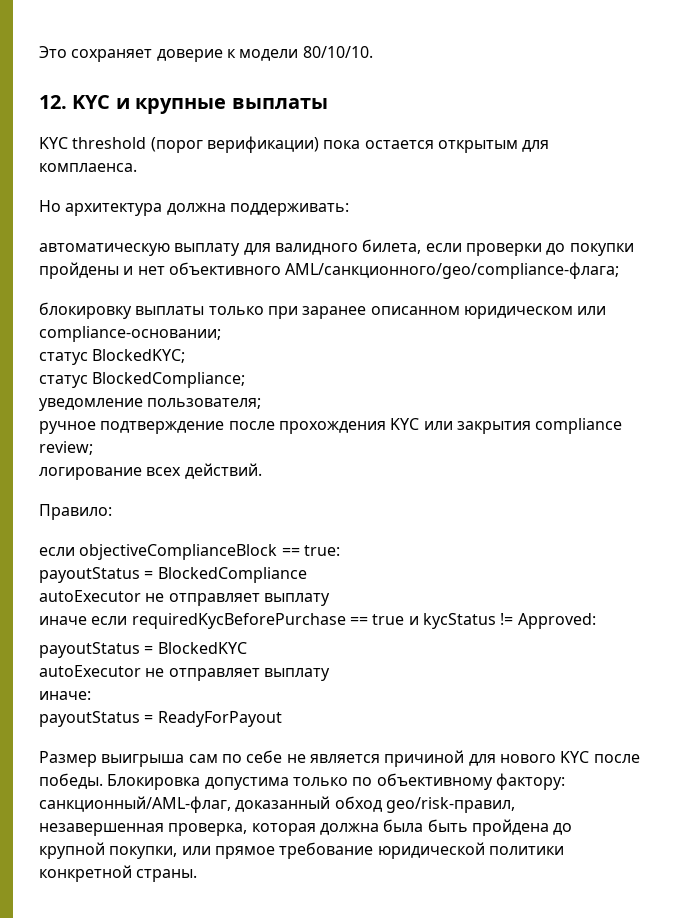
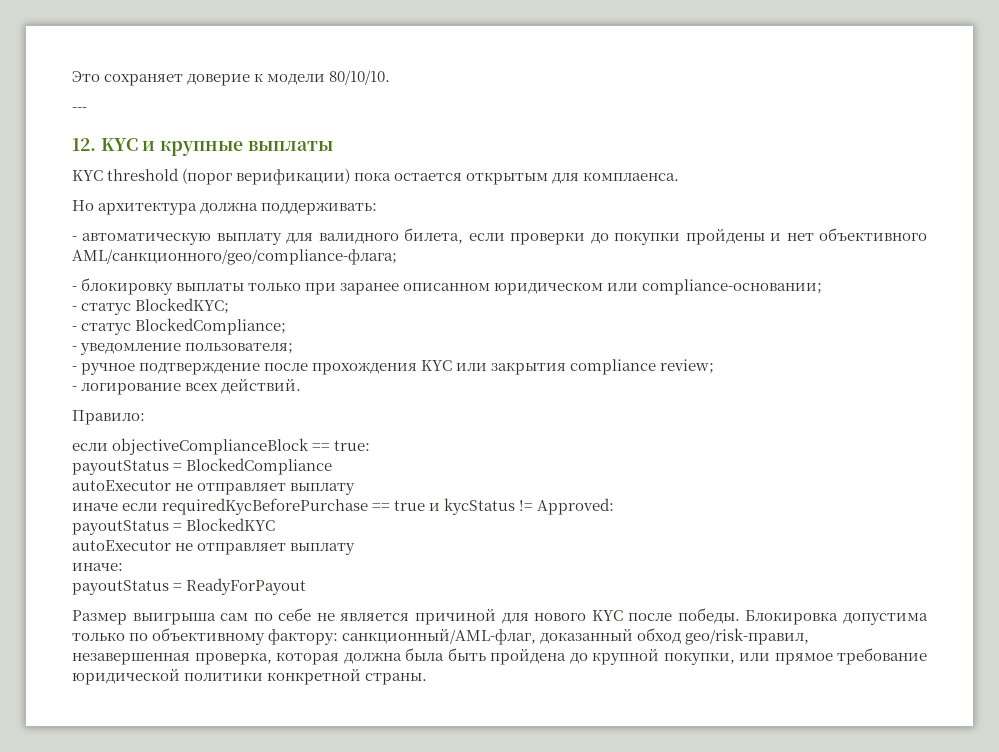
(373, 52) none -> [72,107,87,112] // ---
(349, 209) none -> [72,236,77,241] -
(620, 270) none -> [72,286,77,291] -
(221, 334) none -> [72,306,77,311] -
(186, 356) none -> [72,326,77,331] -
(246, 380) none -> [72,346,77,351] -
(262, 403) none -> [72,366,77,371] -
(93, 448) none -> [72,386,77,391] -

